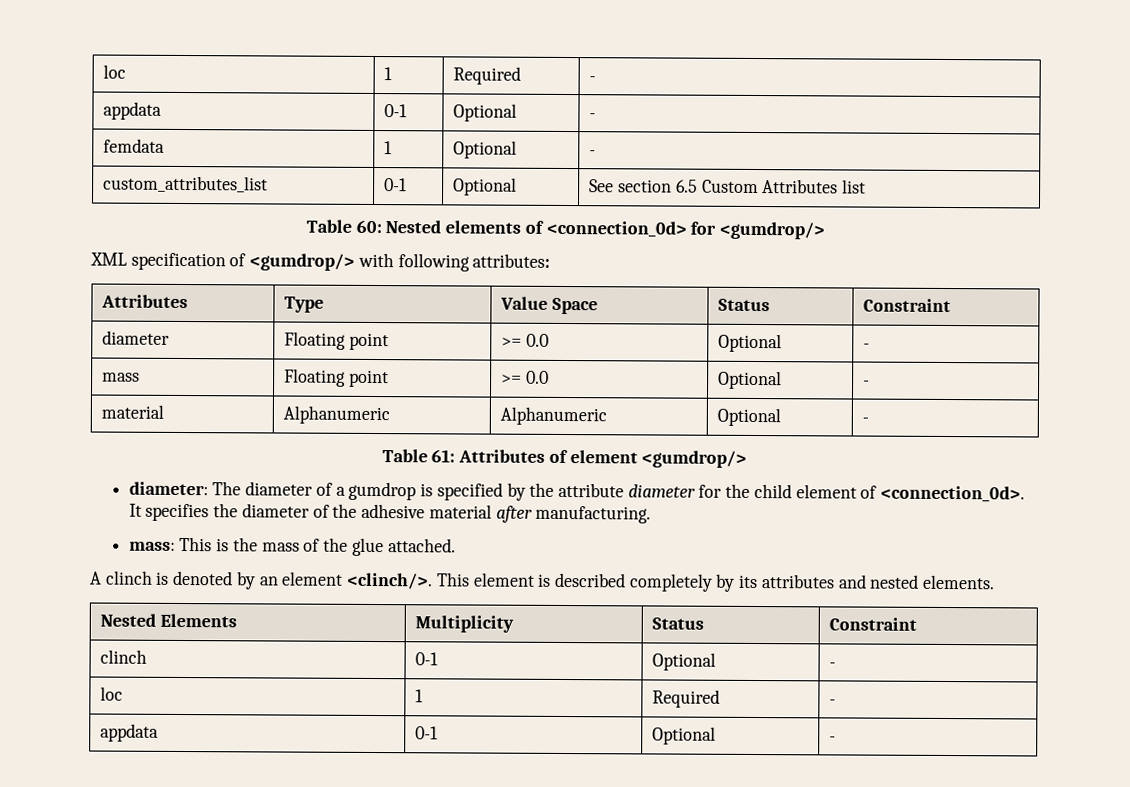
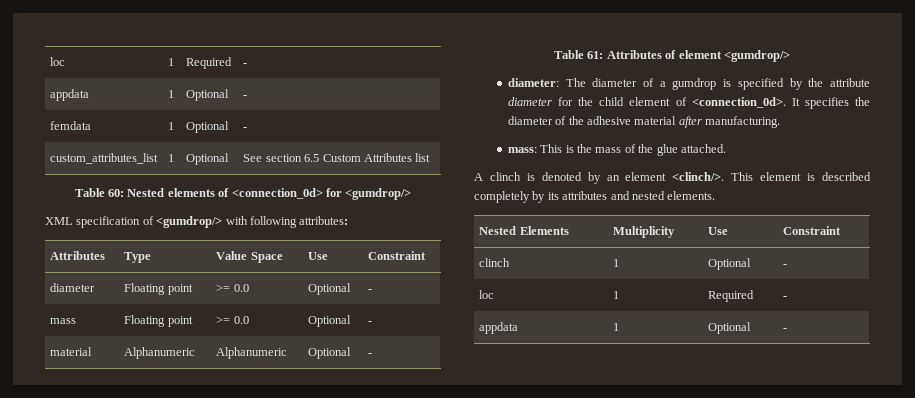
[103,64,127,79] [384,67,393,81] [453,66,522,85] [589,76,597,82] [103,101,163,120] [384,104,408,118] loc | 1 | Required | - // appdata | 0-1 -> [50,57,66,66] [168,58,175,66] [186,57,233,69] [243,63,248,66] [50,89,90,101] [168,90,175,98] loc | 1 | Required | - // appdata | 1
[384,178,408,192] 0-1 -> [168,154,175,162] 1
[718,298,771,312] Status -> [308,252,329,260] Use
[652,617,705,630] Status -> [708,227,729,235] Use
[415,652,439,666] 0-1 -> [613,259,620,267] 1
[415,726,439,740] 0-1 -> [613,323,620,331] 1

